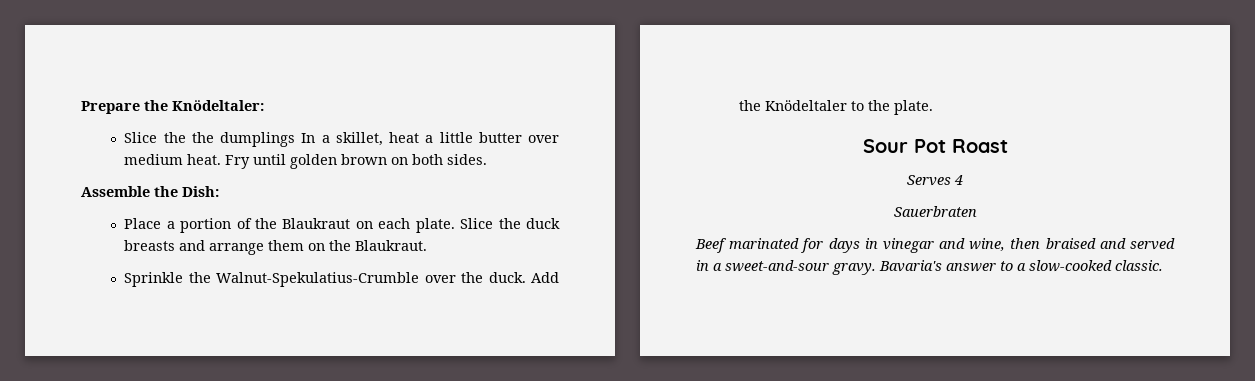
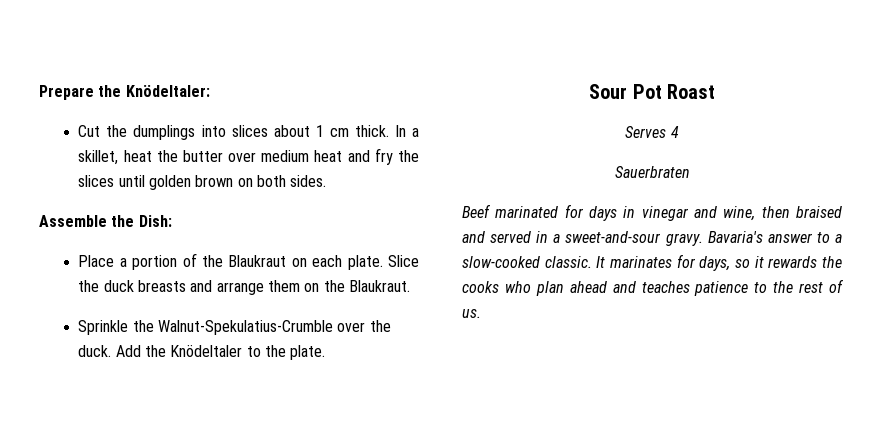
[124,132,296,147] Slice the the dumplings -> [78,125,389,140] Cut the dumplings into slices about 1 cm thick.
[425,132,473,143] a little -> [156,150,178,162] the
[187,154,251,169] heat. Fry -> [314,148,420,165] [78,175,115,187] heat and fry the slices
(1163, 265) none -> [596,254,842,271] [462,279,844,296] [462,309,481,318] It marinates for days, so it rewards the cooks who plan ahead and teaches patience to the rest of us.

